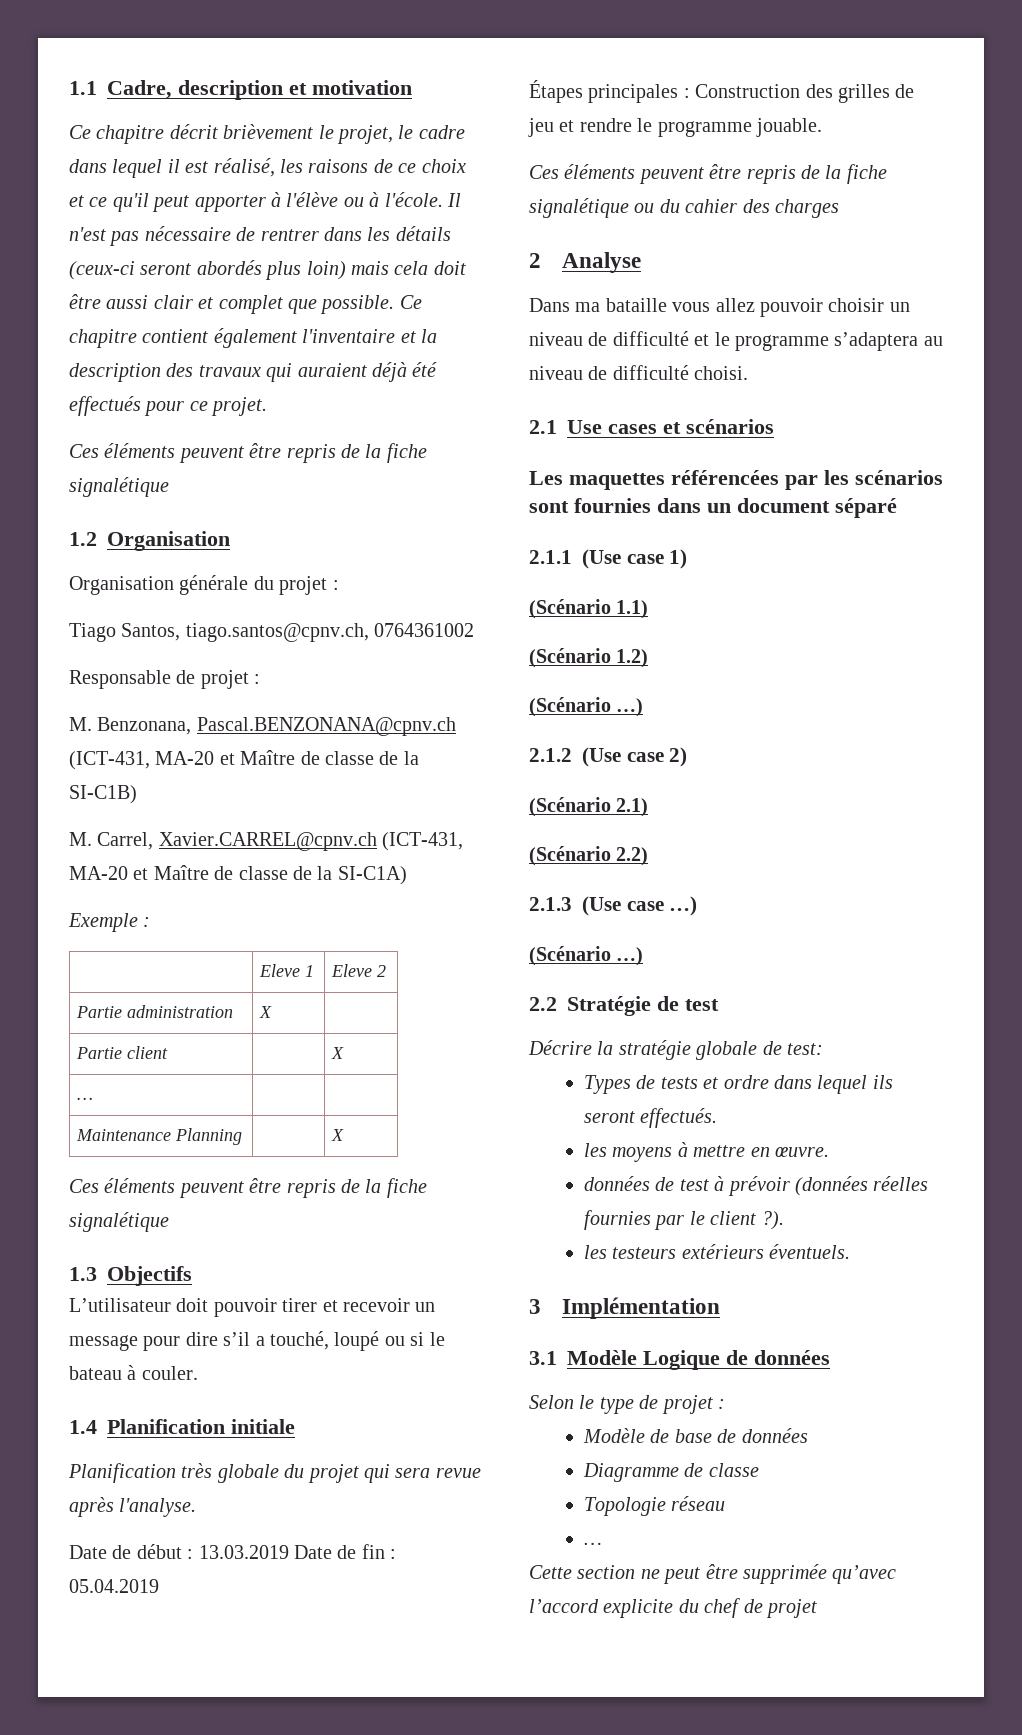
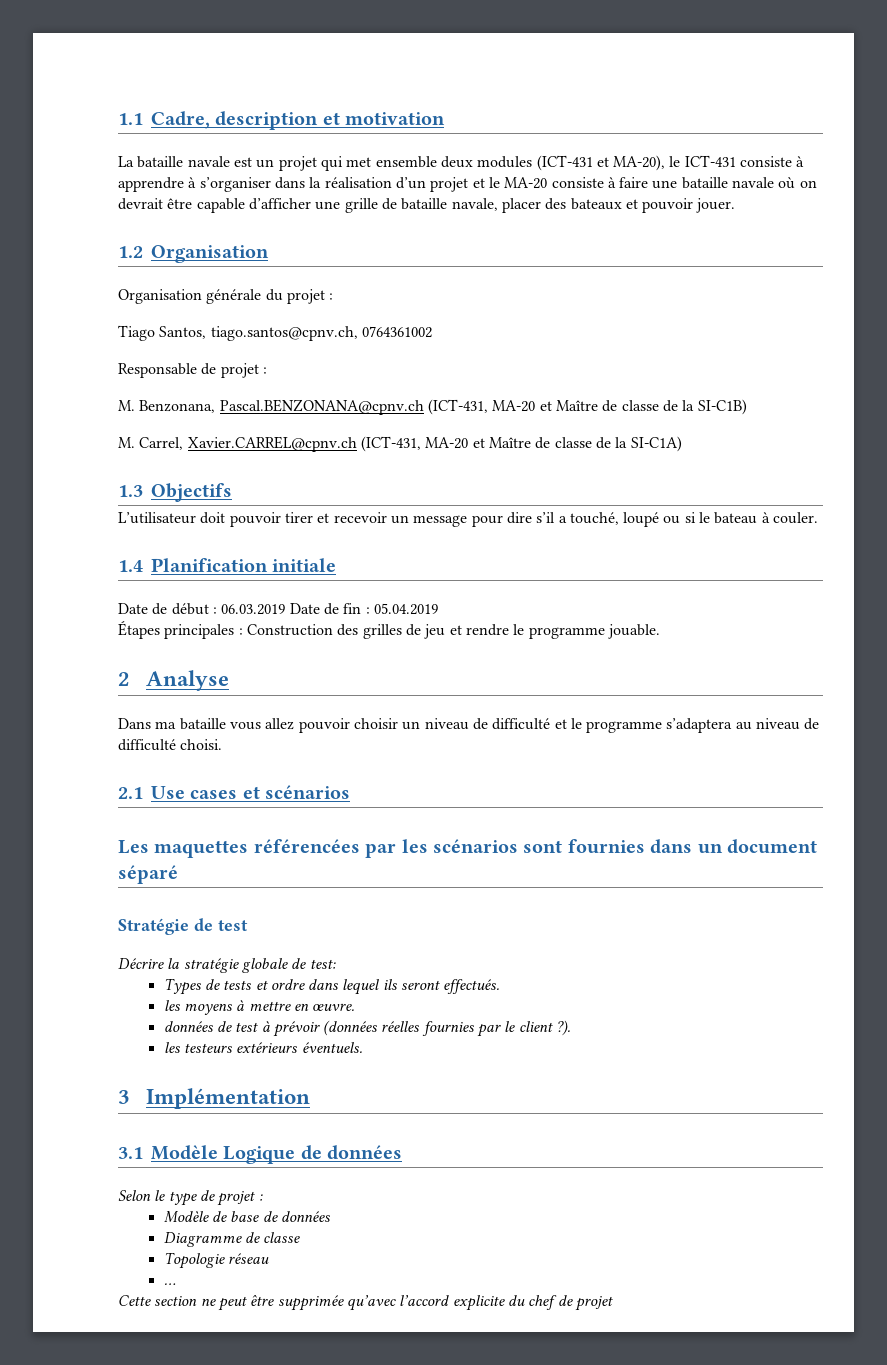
[69,124,465,144] [69,158,466,178] [69,192,461,212] [69,226,451,246] [69,260,466,280] [69,294,422,314] [69,328,437,348] [69,362,438,382] [69,396,268,416] [69,443,427,463] [69,477,169,497] Ce chapitre décrit brièvement le projet, le cadre dans lequel il est réalisé, les raisons de ce choix et ce qu'il peut apporter à l'élève ou à l'école. Il n'est pas nécessaire de rentrer dans les détails (ceux-ci seront abordés plus loin) mais cela doit être aussi clair et complet que possible. Ce chapitre contient également l'inventaire et la description des travaux qui auraient déjà été effectués pour ce projet. // Ces éléments peuvent être repris de la fiche signalétique -> [118,155,805,171] [118,177,817,192] [118,198,736,213] La bataille navale est un projet qui met ensemble deux modules (ICT-431 et MA-20), le ICT-431 consiste à apprendre à s’organiser dans la réalisation d’un projet et le MA-20 consiste à faire une bataille navale où on devrait être capable d’afficher une grille de bataille navale, placer des bateaux et pouvoir jouer.
[68,913,151,932] [259,964,315,977] [331,964,387,977] [76,1005,234,1018] [259,1006,273,1018] [76,1046,169,1059] [331,1047,345,1059] [77,1097,94,1100] [76,1128,243,1145] [331,1129,345,1141] [69,1178,427,1198] [69,1212,169,1232] // Exemple : // | Eleve 1 | Eleve 2 // Partie administration | X | // Partie client | | X // … | | // Maintenance Planning | | X // Ces éléments peuvent être repris de la fiche signalétique -> (682, 444) none
[68,1463,481,1483] [69,1497,197,1517] // Planification très globale du projet qui sera revue après l'analyse. -> (337, 565) none
[198,1545,289,1559] 13.03.2019 -> [221,604,286,615] 06.03.2019
[529,164,887,184] [529,198,839,218] // Ces éléments peuvent être repris de la fiche signalétique ou du cahier des charges -> (660, 631) none
[529,549,688,569] [529,599,649,619] [529,648,649,668] [529,697,644,717] [529,747,688,767] [529,797,649,817] [529,846,649,866] [529,896,698,916] [529,946,644,966] [529,997,557,1011] 2.1.1 (Use case 1) // (Scénario 1.1) // (Scénario 1.2) // (Scénario …) // 2.1.2 (Use case 2) // (Scénario 2.1) // (Scénario 2.2) // 2.1.3 (Use case …) // (Scénario …) // 2.2 -> (178, 874) none

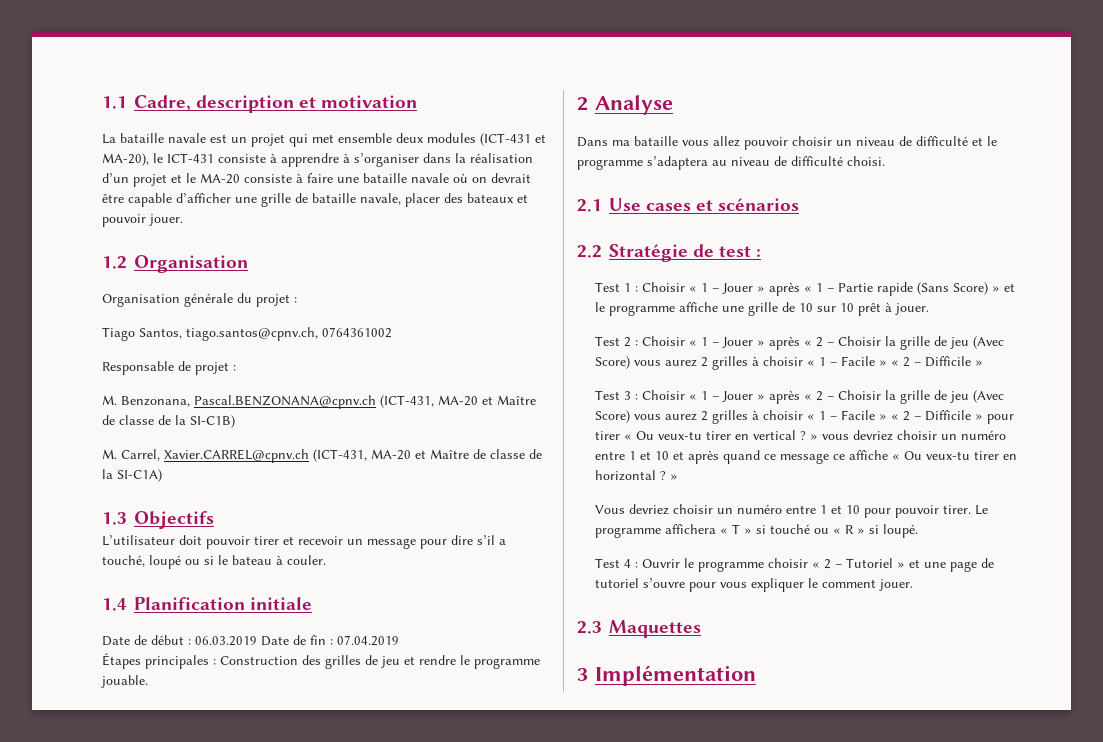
[373,603,438,615] 05.04.2019 -> [337,635,399,646] 07.04.2019
[118,839,817,858] [118,865,178,884] [118,918,248,935] [118,958,336,973] [163,978,501,995] [163,1000,356,1015] [163,1020,572,1037] [163,1042,363,1053] [118,1088,310,1109] [118,1145,403,1164] [118,1190,263,1206] [163,1211,331,1223] [163,1232,301,1247] [163,1252,269,1269] [163,1283,176,1285] [118,1295,613,1311] Les maquettes référencées par les scénarios sont fournies dans un document séparé // Stratégie de test // Décrire la stratégie globale de test: // Types de tests et ordre dans lequel ils seront effectués. // les moyens à mettre en œuvre. // données de test à prévoir (données réelles fournies par le client ?). // les testeurs extérieurs éventuels. // 3 Implémentation // 3.1 Modèle Logique de données // Selon le type de projet : // Modèle de base de données // Diagramme de classe // Topologie réseau // … // Cette section ne peut être supprimée qu’avec l’accord explicite du chef de projet -> [577,244,762,262] [594,282,1015,296] [594,302,929,316] [594,336,1004,350] [594,356,983,370] [594,390,1004,404] [594,410,1014,424] [594,430,1006,441] [594,450,1017,464] [594,470,678,481] [594,504,988,518] [594,524,918,538] [594,558,994,572] [594,578,913,592] [577,620,701,638] [577,665,756,686] 2.2 Stratégie de test : // Test 1 : Choisir « 1 – Jouer » après « 1 – Partie rapide (Sans Score) » et le programme affiche une grille de 10 sur 10 prêt à jouer. // Test 2 : Choisir « 1 – Jouer » après « 2 – Choisir la grille de jeu (Avec Score) vous aurez 2 grilles à choisir « 1 – Facile » « 2 – Difficile » // Test 3 : Choisir « 1 – Jouer » après « 2 – Choisir la grille de jeu (Avec Score) vous aurez 2 grilles à choisir « 1 – Facile » « 2 – Difficile » pour tirer « Ou veux-tu tirer en vertical ? » vous devriez choisir un numéro entre 1 et 10 et après quand ce message ce affiche « Ou veux-tu tirer en horizontal ? » // Vous devriez choisir un numéro entre 1 et 10 pour pouvoir tirer. Le programme affichera « T » si touché ou « R » si loupé. // Test 4 : Ouvrir le programme choisir « 2 – Tutoriel » et une page de tutoriel s’ouvre pour vous expliquer le comment jouer. // 2.3 Maquettes // 3 Implémentation

